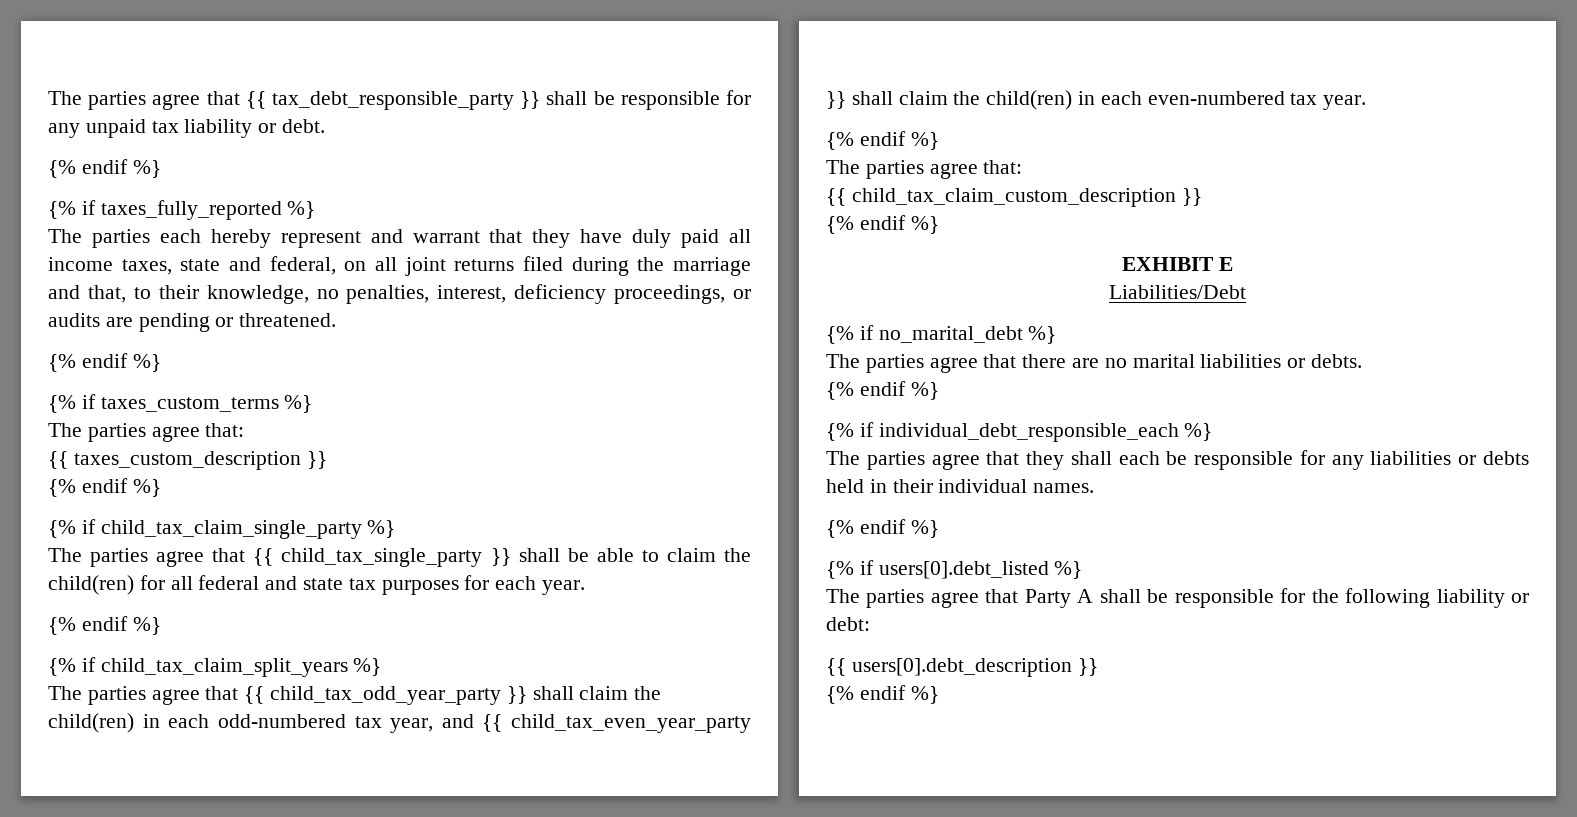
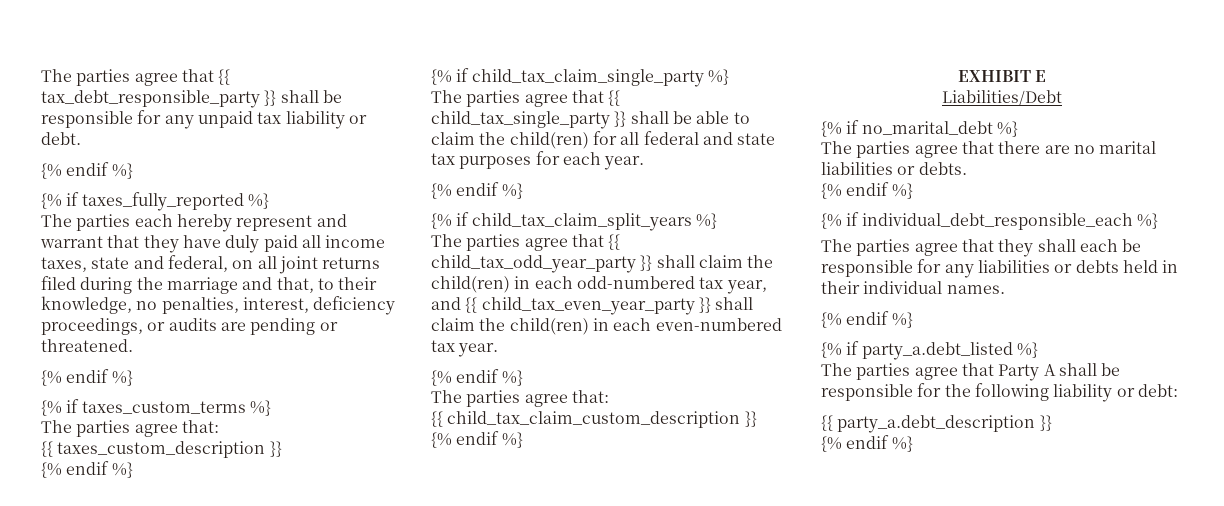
[878,561,1049,579] users[0].debt_listed -> [861,342,1013,360] party_a.debt_listed
[851,658,1072,677] users[0].debt_description -> [837,415,1036,433] party_a.debt_description

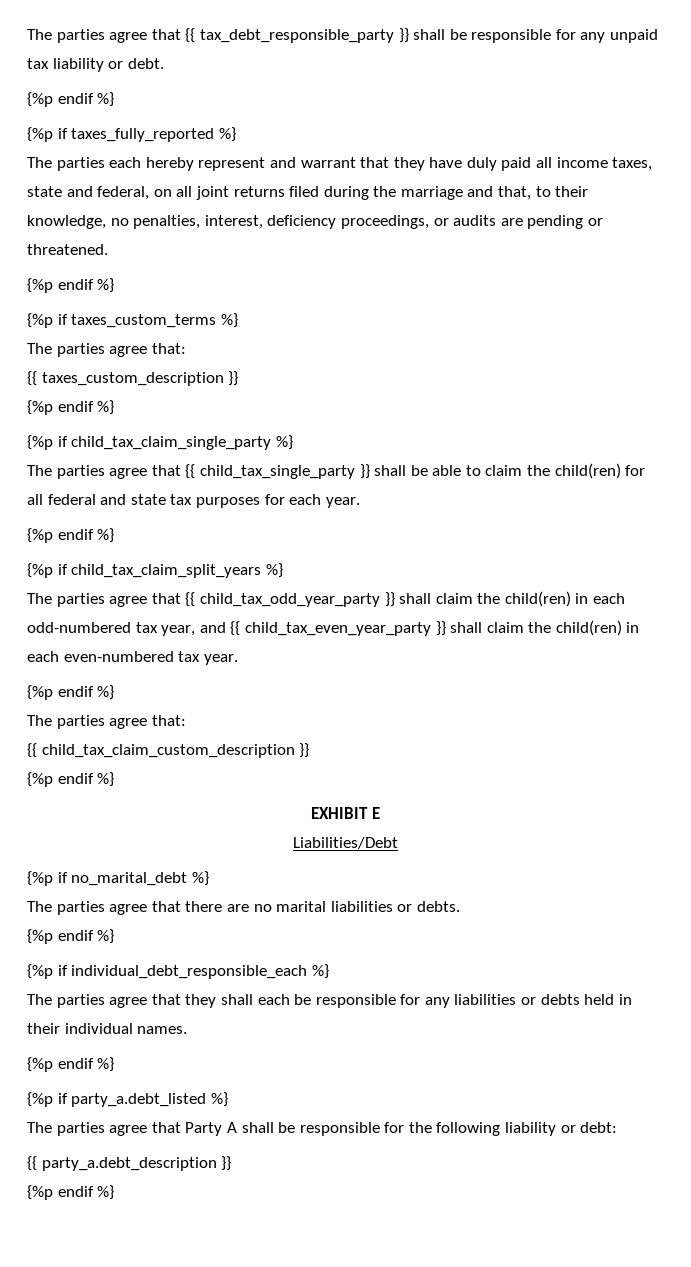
[41,162,133,179] [41,193,62,209] {% endif %} // {% -> [27,92,115,107] [27,127,53,142] {%p endif %} // {%p
[41,369,133,386] [41,400,62,416] {% endif %} // {% -> [27,278,115,293] [27,313,53,328] {%p endif %} // {%p
[41,461,133,478] [431,69,452,85] {% endif %} // {% -> [27,400,115,415] [27,435,53,450] {%p endif %} // {%p
[431,182,523,199] [431,213,452,229] {% endif %} // {% -> [27,528,115,543] [27,563,53,578] {%p endif %} // {%p
[431,370,452,386] {% -> [27,685,53,700] {%p
[431,432,452,448] {% -> [27,772,53,787] {%p
[821,121,842,137] {% -> [27,871,53,886] {%p
[821,182,913,199] [821,213,842,229] {% endif %} // {% -> [27,929,115,944] [27,964,53,979] {%p endif %} // {%p
[821,311,913,328] [821,342,842,358] {% endif %} // {% -> [27,1057,115,1072] [27,1092,53,1107] {%p endif %} // {%p
[821,436,842,452] {% -> [27,1185,53,1200] {%p

